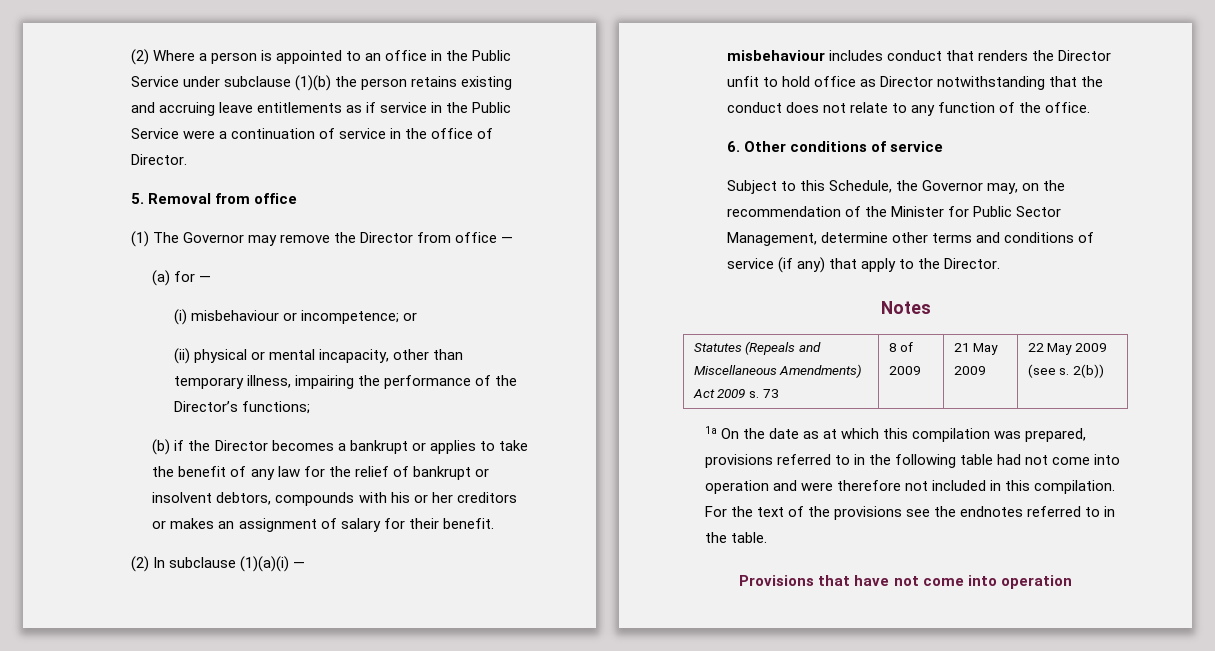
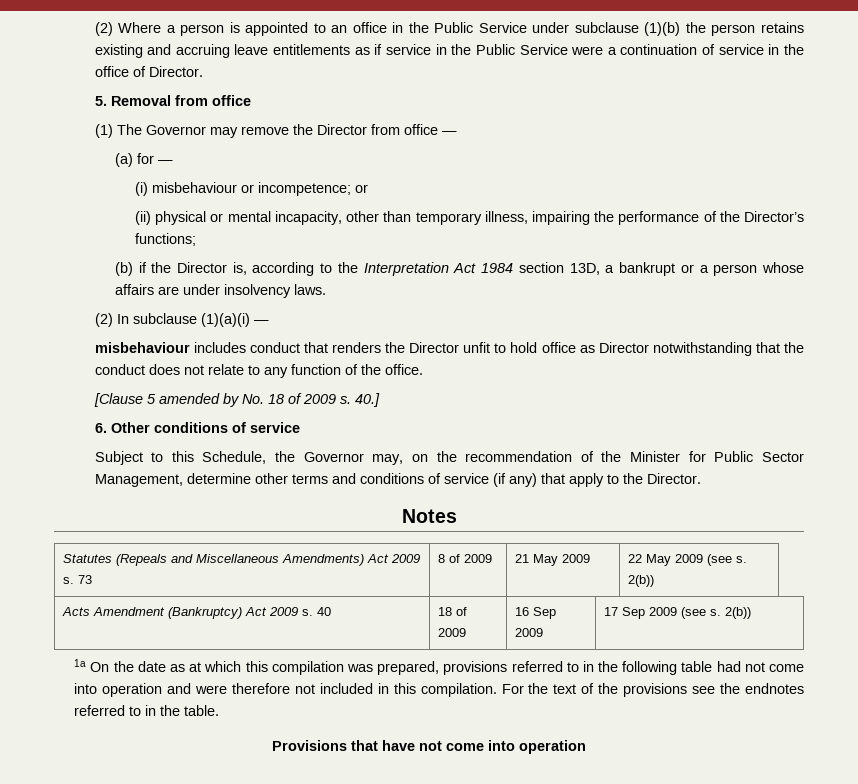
[271,440,528,454] [152,466,489,480] [152,492,517,506] [152,518,494,532] becomes a bankrupt or applies to take the benefit of any law for the relief of bankrupt or insolvent debtors, compounds with his or her creditors or makes an assignment of salary for their benefit. -> [232,262,805,276] [114,284,326,298] is, according to the Interpretation Act 1984 section 13D, a bankrupt or a person whose affairs are under insolvency laws.
(1091, 107) none -> [93,393,380,407] // [Clause 5 amended by No. 18 of 2009 s. 40.]
(1104, 371) none -> [61,607,331,619] [437,607,467,616] [437,628,466,637] [514,607,556,619] [514,628,543,637] [603,607,751,619] // Acts Amendment (Bankruptcy) Act 2009 s. 40 | 18 of 2009 | 16 Sep 2009 | 17 Sep 2009 (see s. 2(b))

